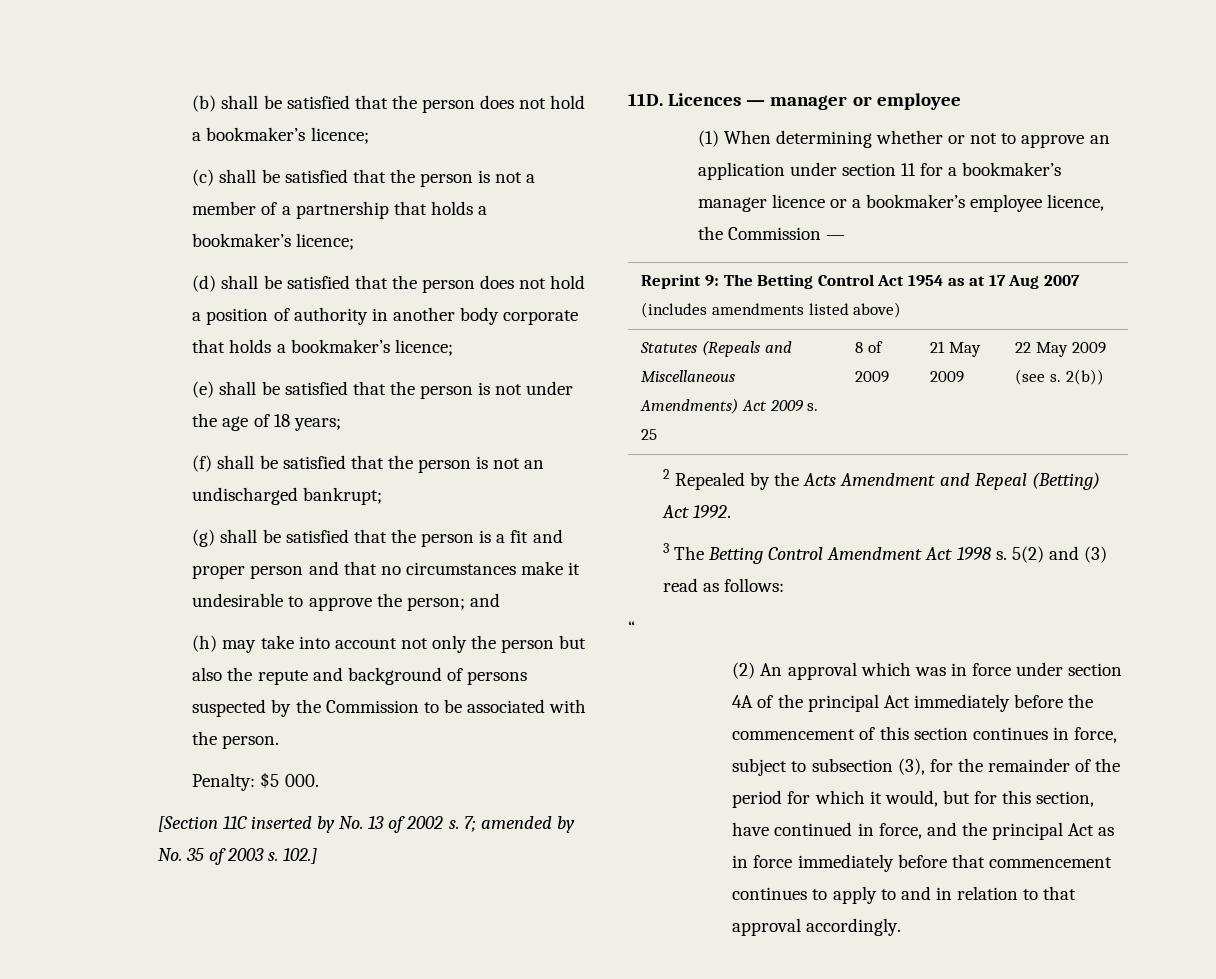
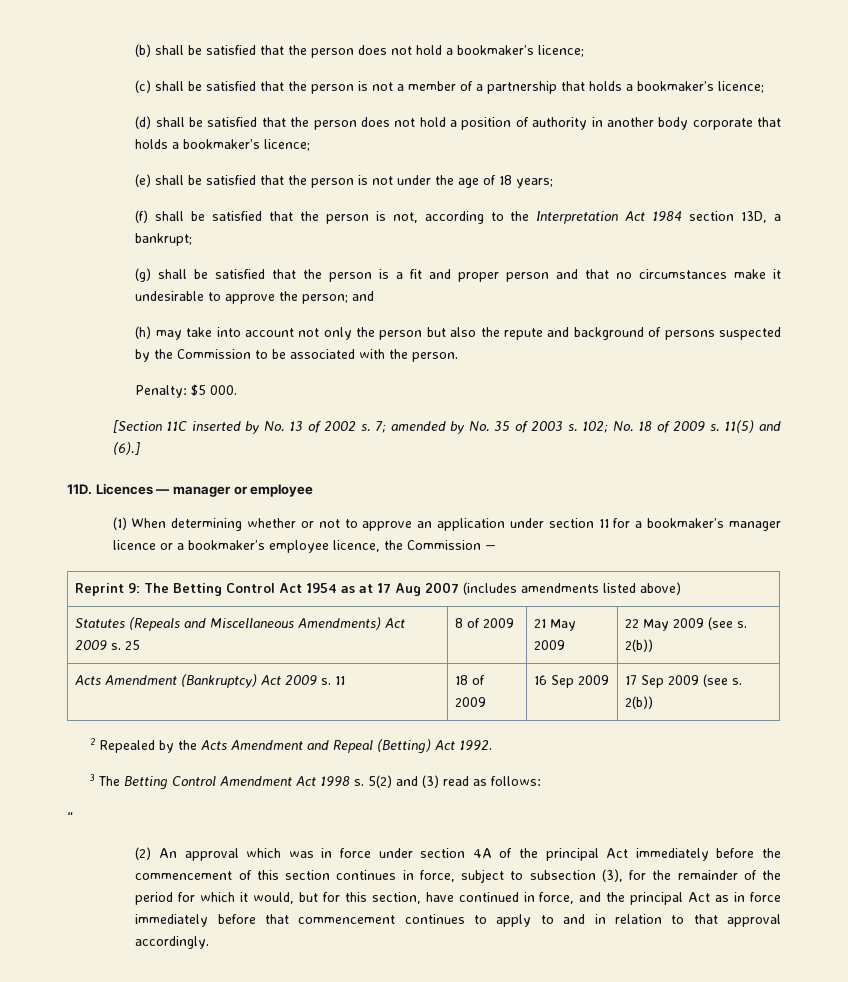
[493,458,545,469] [192,487,299,505] not an undischarged -> [392,211,781,224] not, according to the Interpretation Act 1984 section 13D, a
[283,848,318,864] 102.] -> [582,420,782,433] [112,442,140,455] 102; No. 18 of 2009 s. 11(5) and (6).]
(1104, 377) none -> [75,674,346,688] [455,675,486,685] [455,697,487,707] [534,675,610,688] [625,674,743,688] [625,696,654,709] // Acts Amendment (Bankruptcy) Act 2009 s. 11 | 18 of 2009 | 16 Sep 2009 | 17 Sep 2009 (see s. 2(b))

